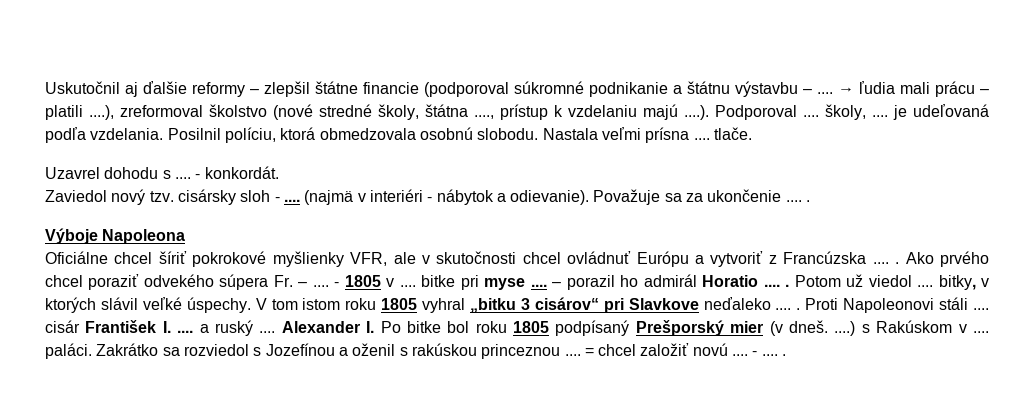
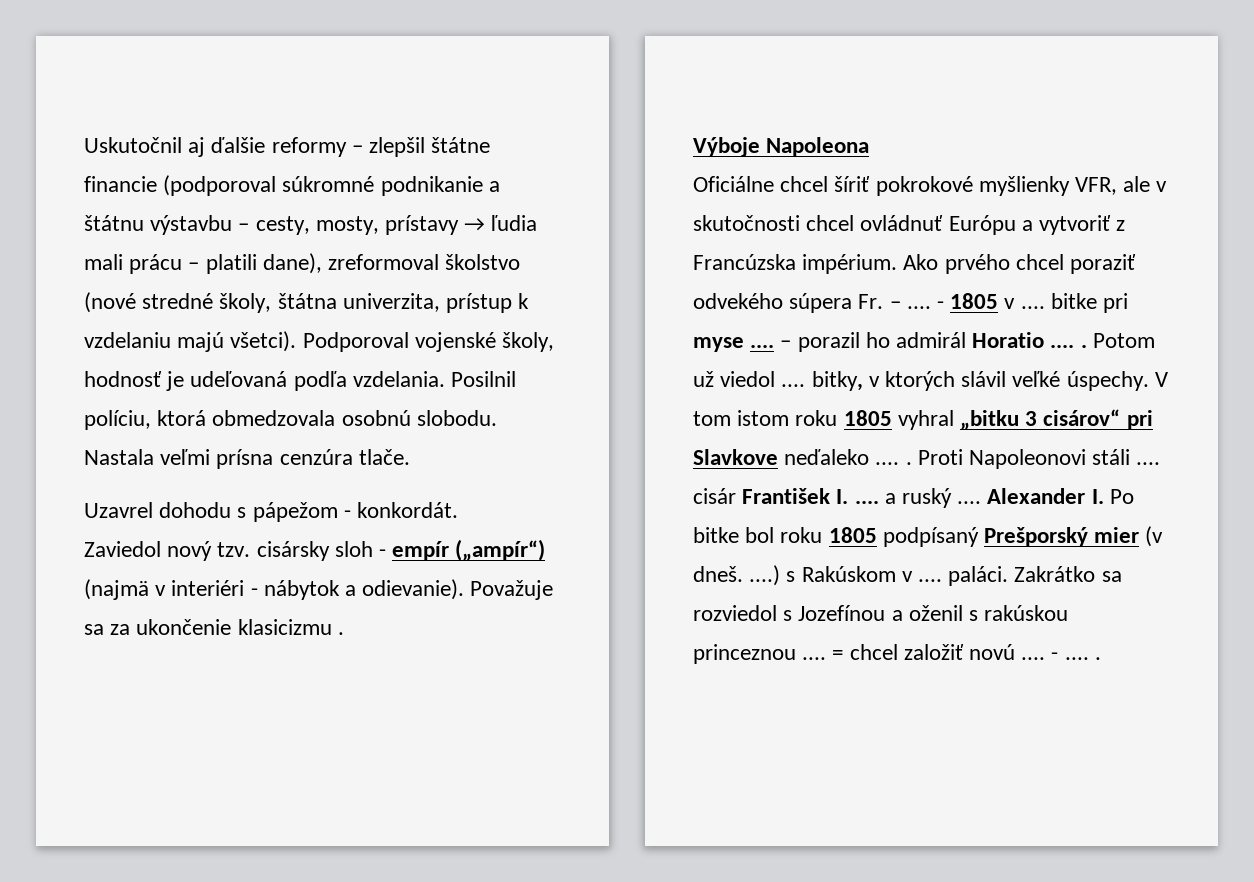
[817,92,833,94] .... -> [255,215,460,235] cesty, mosty, prístavy
[89,105,114,120] ....), -> [262,253,322,274] dane),
[474,115,494,119] ...., -> [342,293,440,312] univerzita,
[684,104,888,120] ....). Podporoval .... školy, .... -> [230,331,555,352] [84,371,162,387] všetci). Podporoval vojenské školy, hodnosť
[693,138,710,140] .... -> [279,449,353,465] cenzúra
[174,177,191,179] .... -> [252,502,338,522] pápežom
[283,199,300,202] .... -> [392,539,546,561] empír („ampír“)
[785,200,802,202] .... -> [237,619,332,635] klasicizmu
[872,262,900,264] .... . -> [802,254,898,274] impérium.

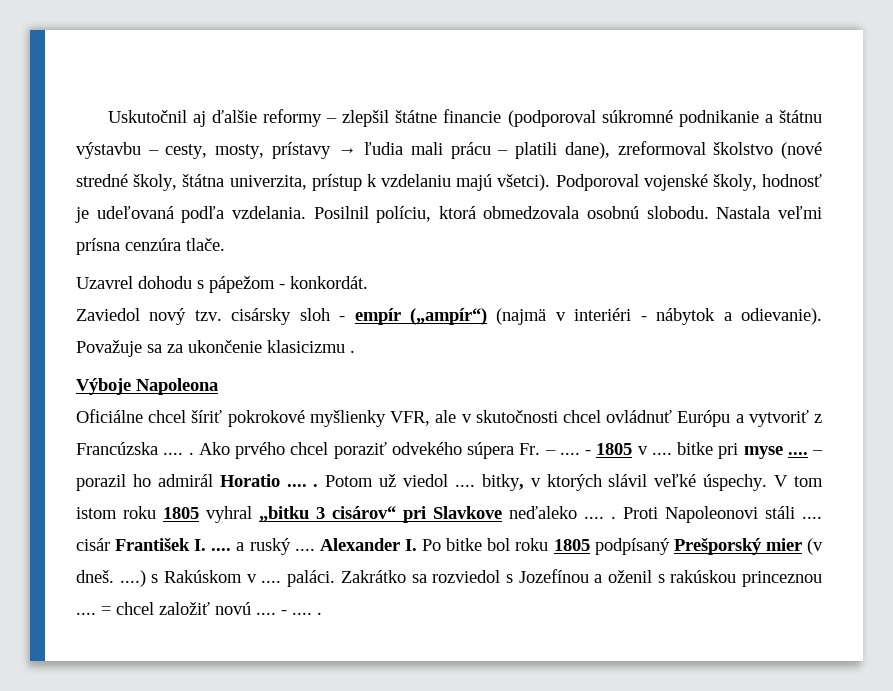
[802,254,898,274] impérium. -> [163,452,194,455] .... .

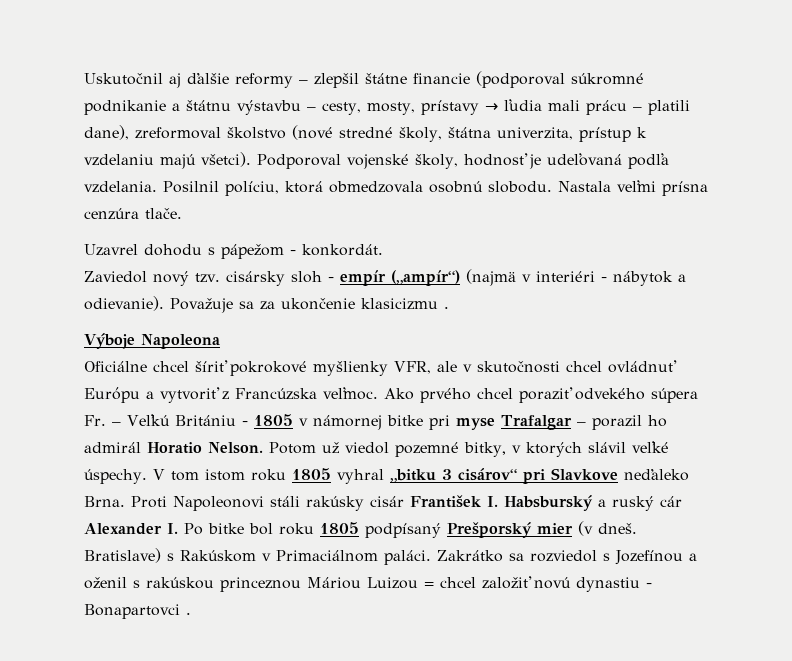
[163,452,194,455] .... . -> [323,387,378,400] veľmoc.
[559,452,580,455] .... -> [126,414,236,426] Veľkú Britániu
[651,452,672,455] .... -> [312,415,382,430] námornej
[787,452,808,455] .... -> [500,415,572,430] Trafalgar
[286,484,319,487] .... . -> [208,442,263,454] Nelson.
[454,484,475,487] .... -> [395,442,459,457] pozemné
[584,516,616,519] .... . -> [84,496,125,507] Brna.
[802,516,822,519] .... -> [306,496,364,511] rakúsky
[211,548,232,551] .... -> [504,495,593,511] Habsburský
[294,548,315,551] .... -> [660,496,682,507] cár
[119,570,146,587] ....) -> [84,548,161,563] Bratislave)
[261,580,282,583] .... -> [276,550,378,562] Primaciálnom
[76,612,96,615] .... -> [307,577,418,589] Máriou Luizou
[256,610,312,615] .... - .... -> [576,577,652,592] [84,604,180,619] dynastiu - Bonapartovci

